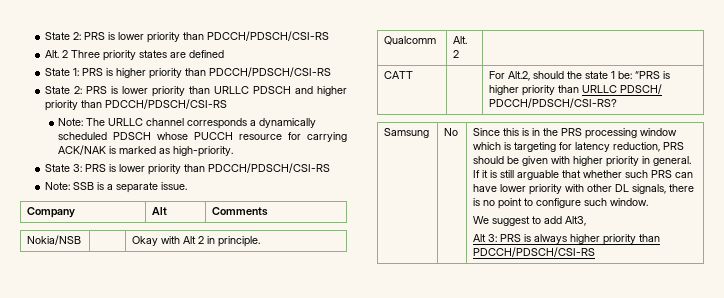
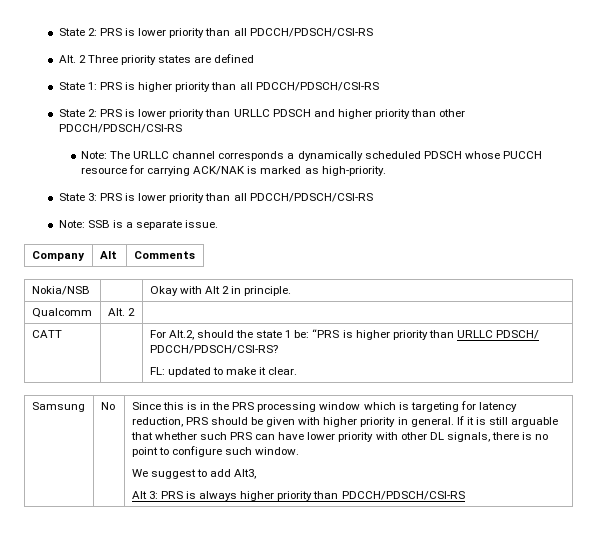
[45,32,205,43] State 2: PRS is lower priority than -> [58,28,247,38] State 2: PRS is lower priority than all
(207, 72) none -> [239,82,253,90] all
(103, 104) none -> [439,109,466,117] other
(206, 168) none -> [233,193,247,201] all
(618, 103) none -> [149,367,298,377] // FL: updated to make it clear.

